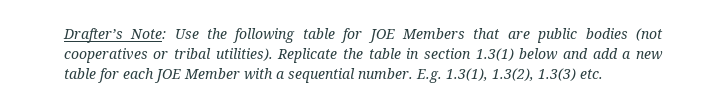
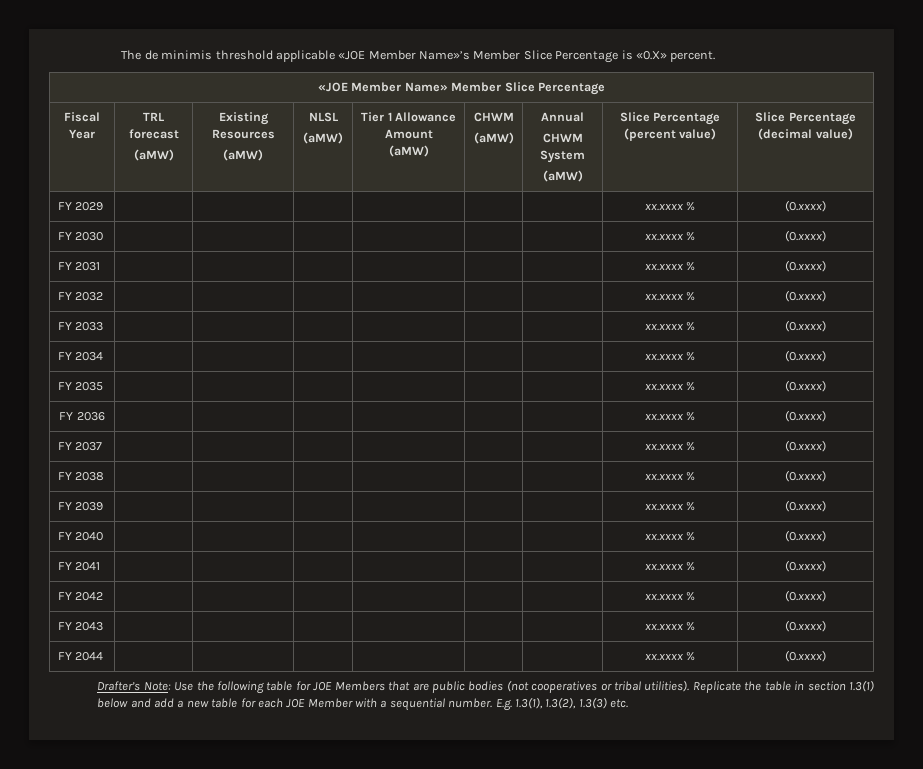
(62, 35) none -> [121,50,716,63] [318,82,605,95] [64,112,100,122] [69,129,95,139] [143,112,164,121] [128,129,179,139] [133,149,174,161] [218,112,269,125] [211,129,275,139] [223,149,263,161] [308,112,338,122] [303,132,343,144] [361,112,456,122] [384,129,433,139] [388,145,429,157] [473,112,514,122] [473,132,514,144] [541,112,584,122] [542,133,583,143] [540,150,585,163] [542,170,583,182] [619,112,721,125] [623,128,717,141] [755,112,856,125] [758,128,853,140] [57,202,104,211] [644,202,696,211] [785,200,826,212] [57,232,104,241] [644,232,696,241] [785,230,826,242] [57,262,101,271] [644,262,696,271] [785,260,826,272] [57,292,104,301] [644,292,696,301] [785,290,826,302] [57,322,104,331] [644,322,696,331] [785,320,826,332] [57,352,104,361] [644,352,696,361] [785,350,826,362] [57,382,104,391] [644,382,696,391] [785,380,826,392] [59,412,105,421] [644,412,696,421] [785,410,826,422] [57,442,103,451] [644,442,696,451] [785,440,826,452] [57,472,105,481] [644,472,696,481] [785,470,826,482] [57,502,104,511] [644,502,696,511] [785,500,826,512] [57,532,104,541] [644,532,696,541] [785,530,826,542] [57,562,101,571] [644,562,696,571] [785,560,826,572] [57,592,104,601] [644,592,696,601] [785,590,826,602] [57,622,104,631] [644,622,696,631] [785,620,826,632] [57,652,104,661] [644,652,696,661] [785,650,826,662] The de minimis threshold applicable «JOE Member Name»’s Member Slice Percentage is «0.X» percent. // «JOE Member Name» Member Slice Percentage // Fiscal Year | TRL forecast // (aMW) | Existing Resources // (aMW) | NLSL // (aMW) | Tier 1 Allowance Amount // (aMW) | CHWM // (aMW) | Annual // CHWM System // (aMW) | Slice Percentage (percent value) | Slice Percentage (decimal value) // FY 2029 | | | | | | | xx.xxxx % | (0.xxxx) // FY 2030 | | | | | | | xx.xxxx % | (0.xxxx) // FY 2031 | | | | | | | xx.xxxx % | (0.xxxx) // FY 2032 | | | | | | | xx.xxxx % | (0.xxxx) // FY 2033 | | | | | | | xx.xxxx % | (0.xxxx) // FY 2034 | | | | | | | xx.xxxx % | (0.xxxx) // FY 2035 | | | | | | | xx.xxxx % | (0.xxxx) // FY 2036 | | | | | | | xx.xxxx % | (0.xxxx) // FY 2037 | | | | | | | xx.xxxx % | (0.xxxx) // FY 2038 | | | | | | | xx.xxxx % | (0.xxxx) // FY 2039 | | | | | | | xx.xxxx % | (0.xxxx) // FY 2040 | | | | | | | xx.xxxx % | (0.xxxx) // FY 2041 | | | | | | | xx.xxxx % | (0.xxxx) // FY 2042 | | | | | | | xx.xxxx % | (0.xxxx) // FY 2043 | | | | | | | xx.xxxx % | (0.xxxx) // FY 2044 | | | | | | | xx.xxxx % | (0.xxxx) //

